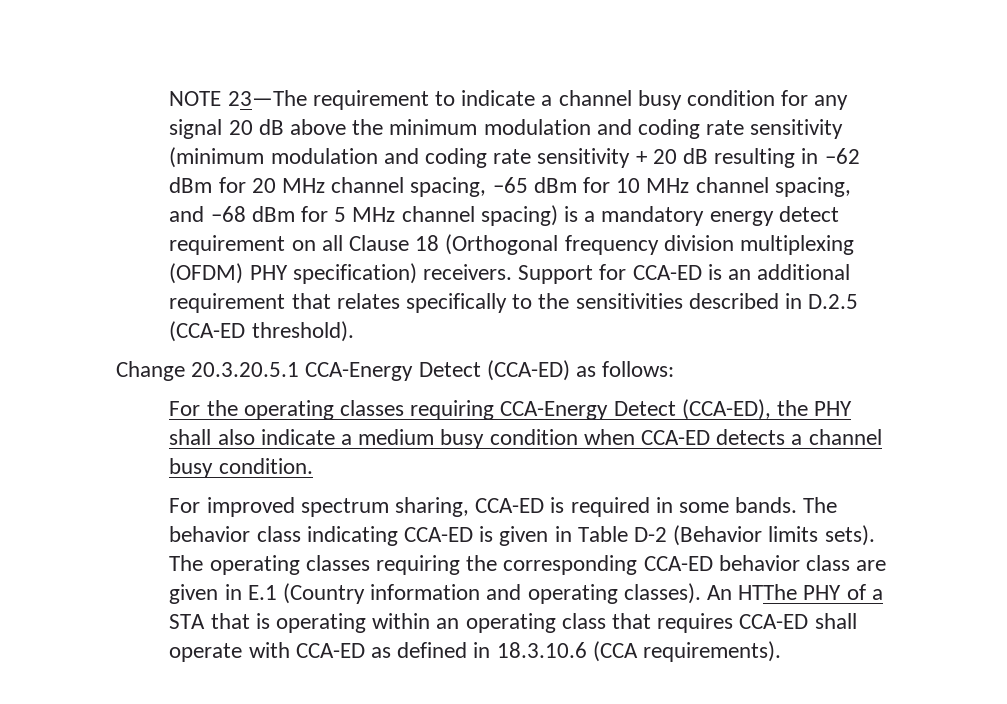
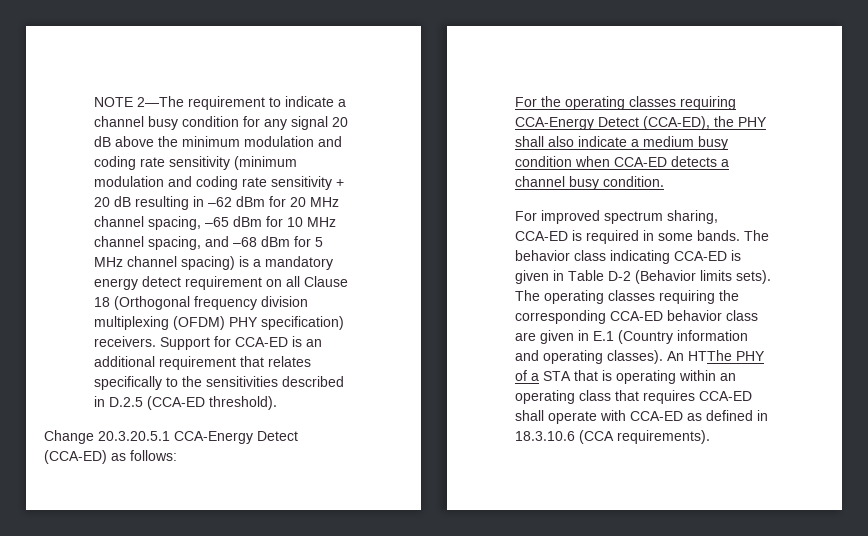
[227,90,307,106] 23—The -> [136,96,184,107] 2—The

